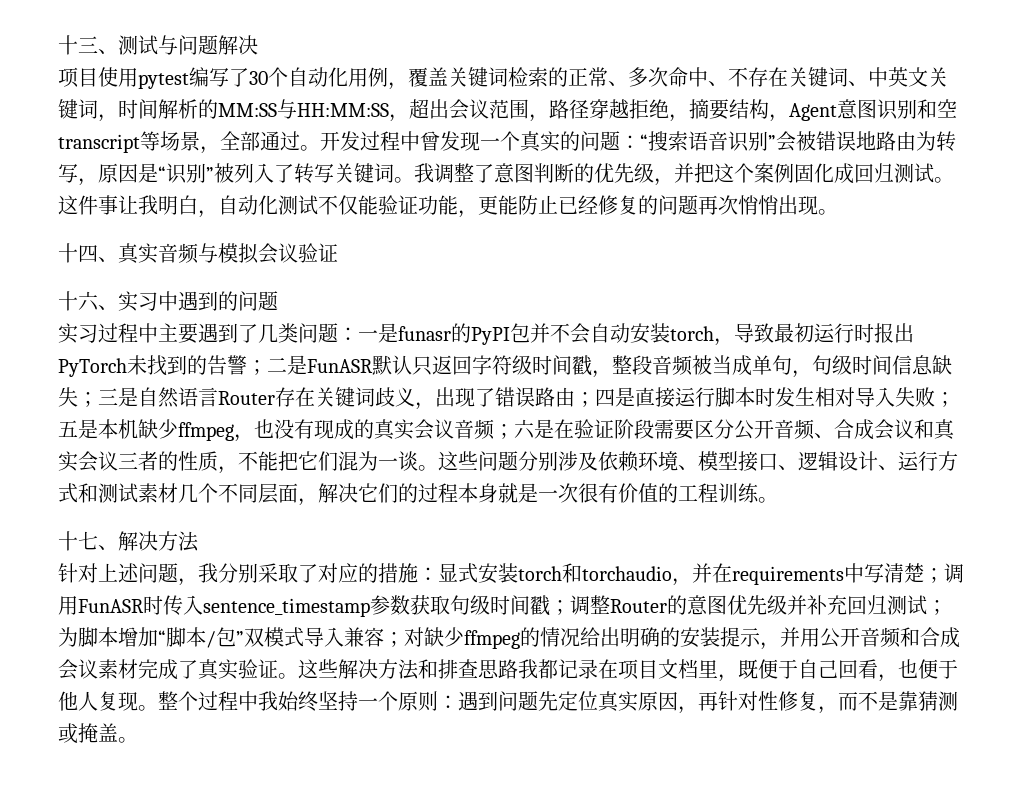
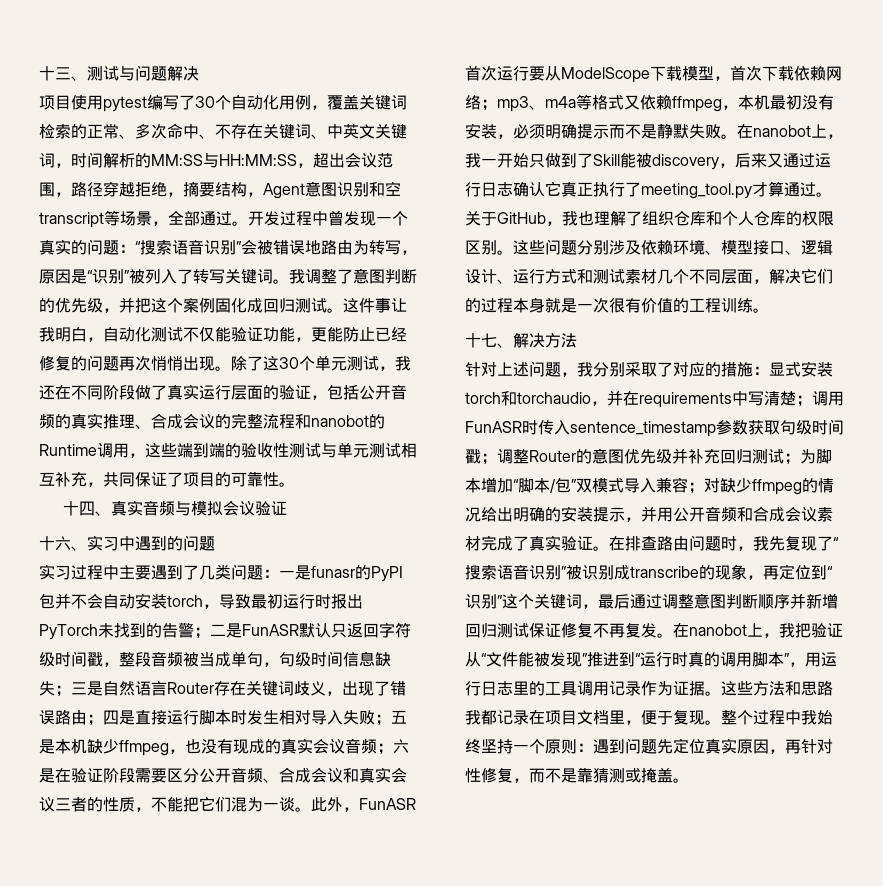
(838, 212) none -> [231,355,411,371] [39,384,407,400] [39,413,385,429] [39,442,417,458] [39,472,295,487] 除了这30个单元测试，我还在不同阶段做了真实运行层面的验证，包括公开音频的真实推理、合成会议的完整流程和nanobot的Runtime调用，这些端到端的验收性测试与单元测试相互补充，共同保证了项目的可靠性。
(438, 468) none -> [311,797,416,812] [465,65,842,83] [465,94,834,112] [465,123,843,139] [465,153,831,170] [465,181,832,199] [465,211,834,226] [465,240,513,255] 此外，FunASR首次运行要从ModelScope下载模型，首次下载依赖网络；mp3、m4a等格式又依赖ffmpeg，本机最初没有安装，必须明确提示而不是静默失败。在nanobot上，我一开始只做到了Skill能被discovery，后来又通过运行日志确认它真正执行了meeting_tool.py才算通过。关于GitHub，我也理解了组织仓库和个人仓库的权限区别。
[298,659,478,680] 这些解决方法和排查 -> [609,535,839,551] [465,564,833,580] [465,593,838,609] [465,622,843,638] [465,652,837,667] [465,681,801,696] 在排查路由问题时，我先复现了“搜索语音识别”被识别成transcribe的现象，再定位到“识别”这个关键词，最后通过调整意图判断顺序并新增回归测试保证修复不再复发。在nanobot上，我把验证从“文件能被发现”推进到“运行时真的调用脚本”，用运行日志里的工具调用记录作为证据。这些方法和
[738,659,958,682] [58,691,98,711] 既便于自己回看，也便于他人 -> [641,710,673,725] 便于

